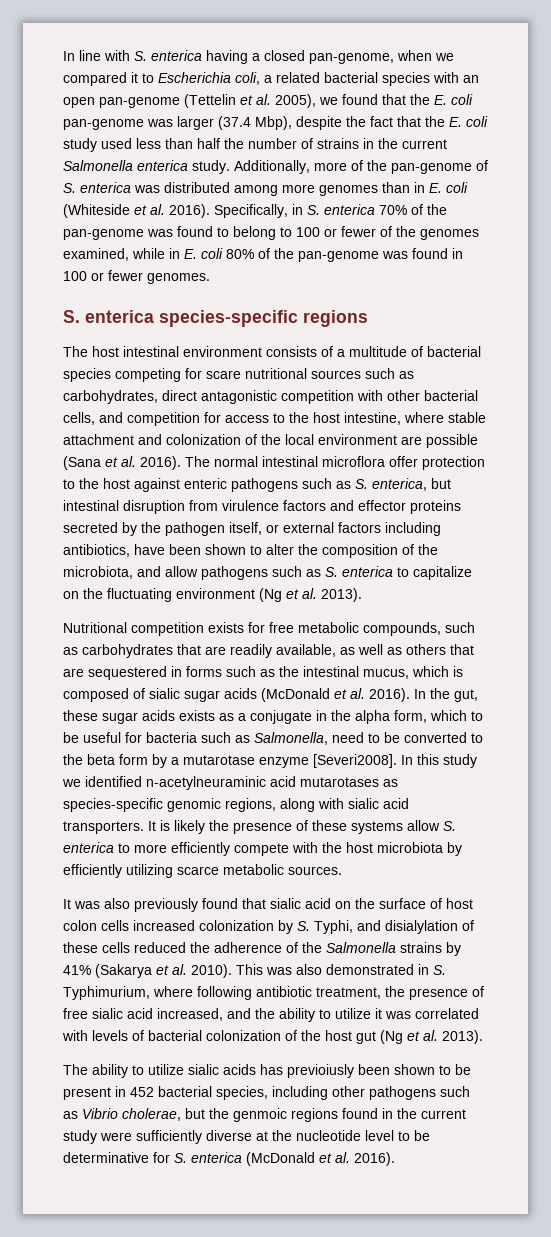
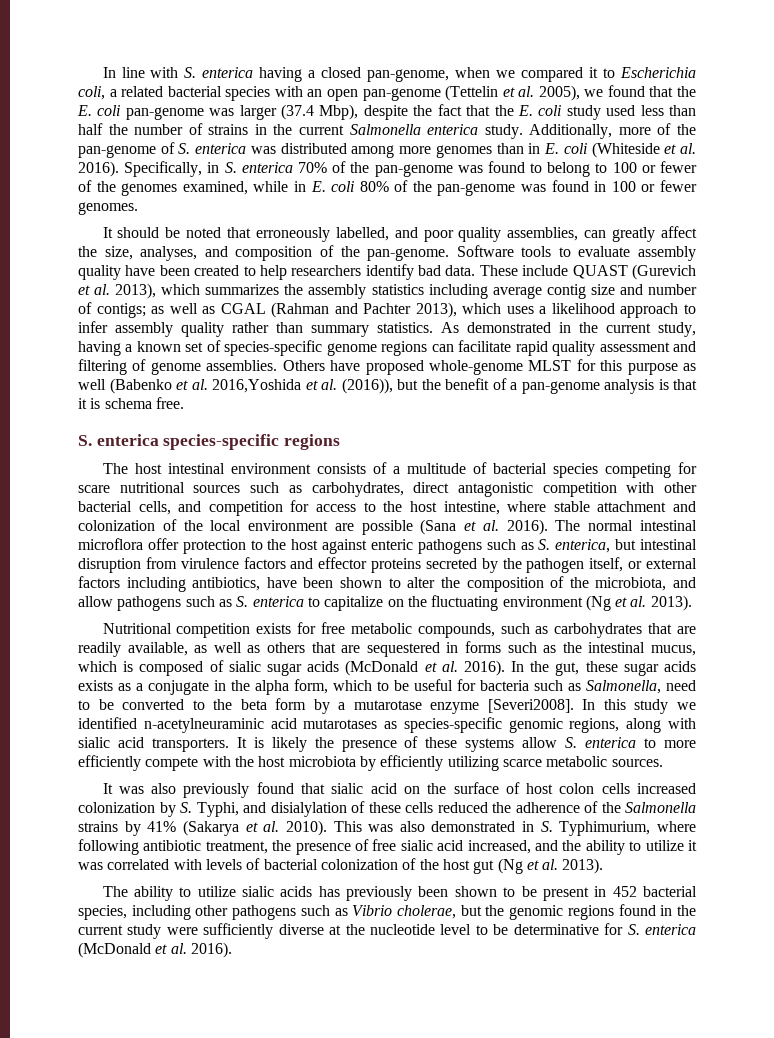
(210, 278) none -> [102,226,697,242] [78,245,696,261] [78,264,697,280] [78,283,698,299] [78,302,697,318] [78,321,696,337] [78,340,696,356] [78,359,696,375] [78,378,697,394] [78,397,184,409] // It should be noted that erroneously labelled, and poor quality assemblies, can greatly affect the size, analyses, and composition of the pan-genome. Software tools to evaluate assembly quality have been created to help researchers identify bad data. These include QUAST (Gurevich et al. 2013), which summarizes the assembly statistics including average contig size and number of contigs; as well as CGAL (Rahman and Pachter 2013), which uses a likelihood approach to infer assembly quality rather than summary statistics. As demonstrated in the current study, having a known set of species-specific genome regions can facilitate rapid quality assessment and filtering of genome assemblies. Others have proposed whole-genome MLST for this purpose as well (Babenko et al. 2016,Yoshida et al. (2016)), but the benefit of a pan-genome analysis is that it is schema free.
[287,1064,354,1078] previoiusly -> [346,886,413,901] previously
[233,1108,287,1122] genmoic -> [509,905,564,920] genomic

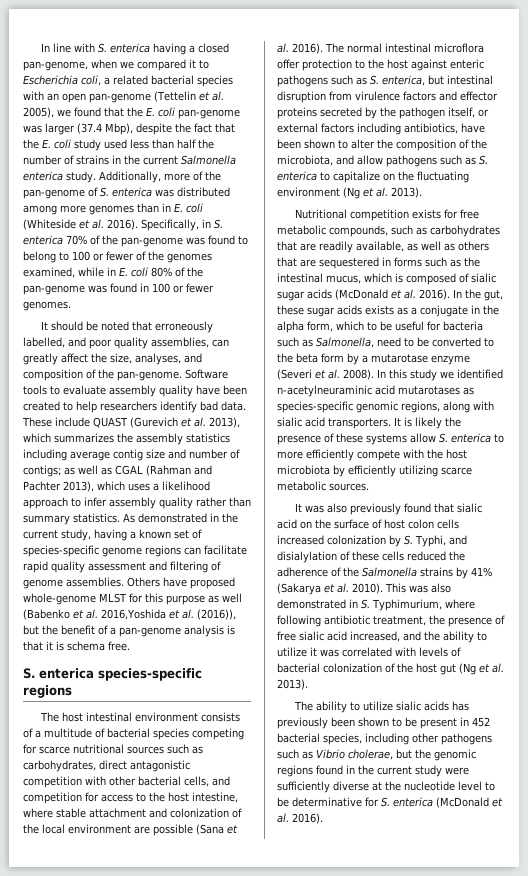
[78,485,110,493] scare -> [39,746,70,754] scarce
[487,699,574,713] [Severi2008]. -> [277,369,374,380] (Severi et al. 2008).

